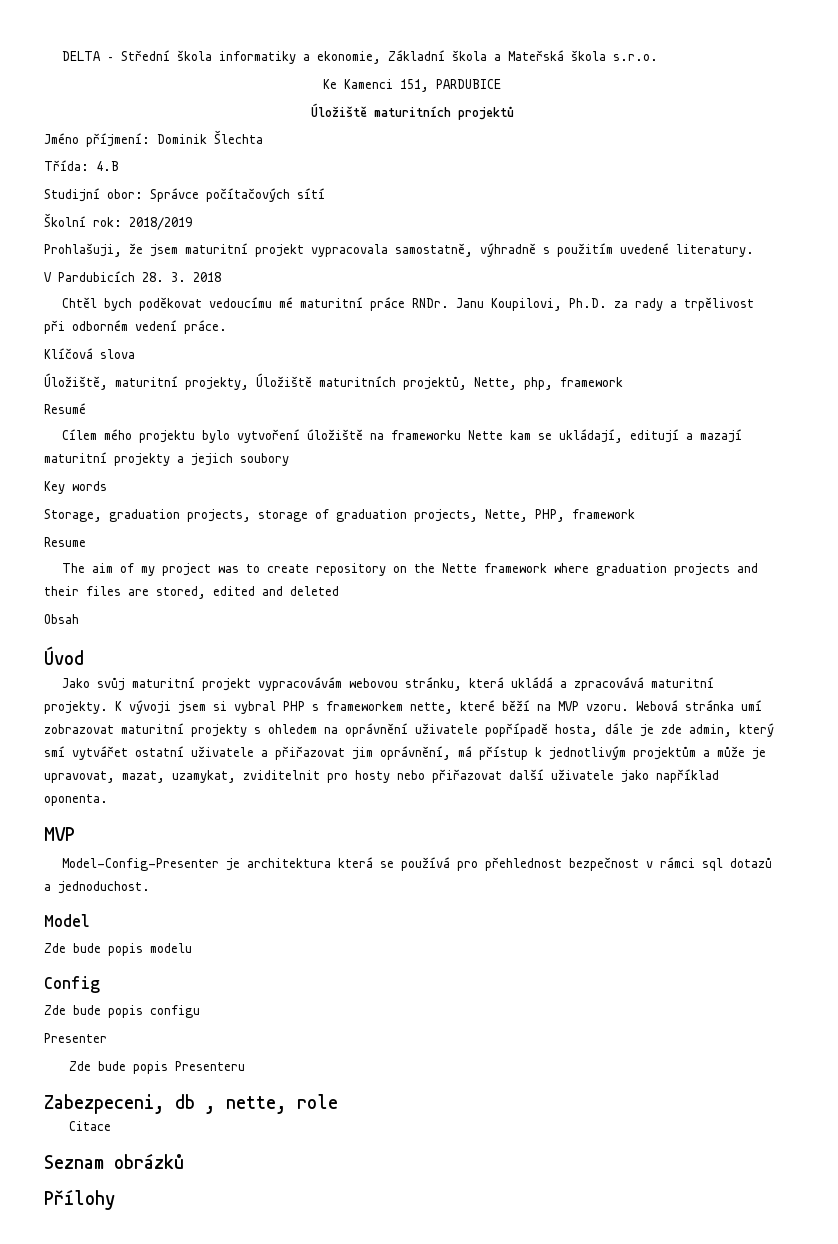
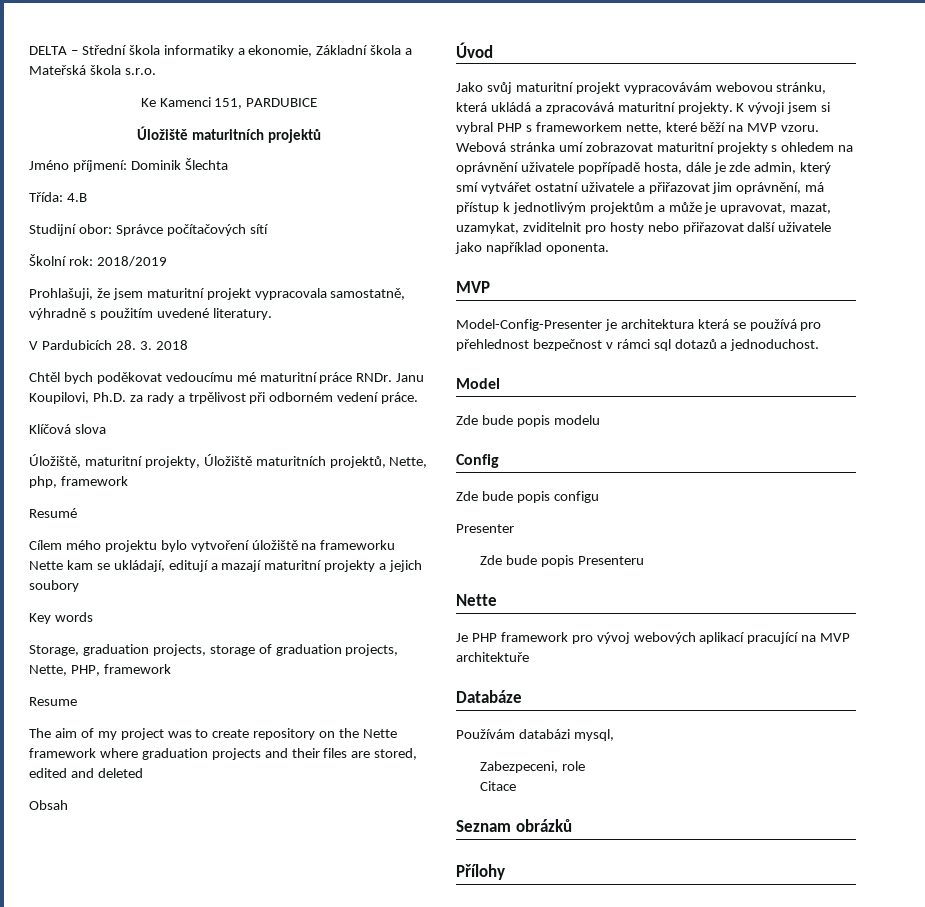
[44,1094,287,1114] Zabezpeceni, db , nette, -> [456,594,497,606] [456,632,851,644] [456,652,529,662] [456,690,522,703] [456,729,614,741] [480,761,559,773] Nette // Je PHP framework pro vývoj webových aplikací pracující na MVP architektuře // Databáze // Používám databázi mysql, // Zabezpeceni,

